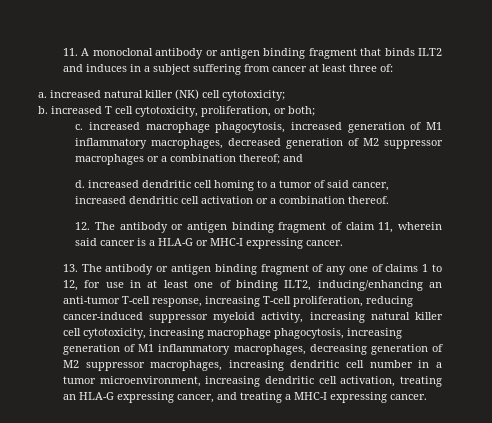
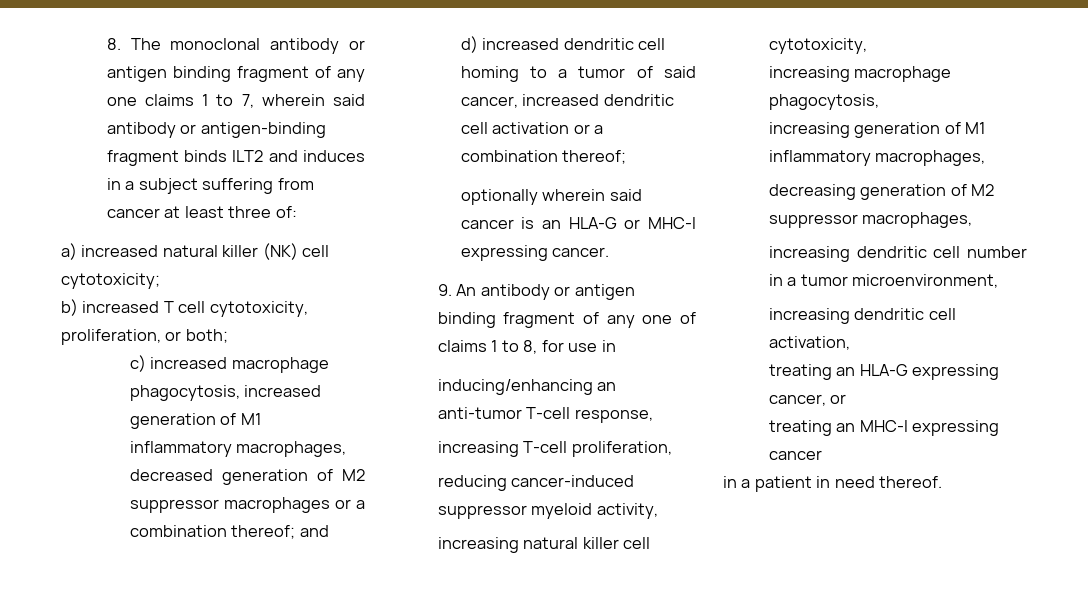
[62,48,90,56] 11. A -> [106,38,161,50] 8. The
[360,48,382,56] that -> [314,66,365,82] [106,94,366,108] [106,122,326,138] [106,150,179,166] of any one claims 1 to 7, wherein said antibody or antigen-binding fragment
[38,92,47,98] a. -> [61,243,77,260] a)
[38,106,48,114] b. -> [61,299,78,316] b)
[75,124,84,130] c. -> [129,355,146,372] c)
[75,180,86,188] d. -> [460,36,478,53] d)
[348,196,390,204] [75,222,394,233] thereof. // 12. The antibody or antigen binding fragment of claim 11, -> [562,150,627,164] [460,189,538,205] thereof; // optionally
[149,240,156,246] a -> [542,220,562,229] an
[62,264,102,272] 13. The -> [437,284,477,296] 9. An
[62,280,78,291] 12, -> [523,340,538,354] 8,
[147,280,312,291] at least one of binding ILT2, -> (616, 346) //
(202, 302) none -> (653, 416) //
(363, 301) none -> (672, 449) //
(304, 317) none -> (658, 511) //
(146, 333) none -> (867, 46) //
(344, 333) none -> (879, 102) //
(306, 349) none -> (986, 158) //
(223, 365) none -> (973, 220) //
(201, 381) none -> (999, 281) //
(396, 381) none -> (850, 343) //
[216,392,427,403] and treating a MHC-I expressing cancer. -> [830,394,847,404] [768,420,1000,436] [768,450,822,460] [723,476,943,492] or // treating an MHC-I expressing cancer // in a patient in need thereof.

